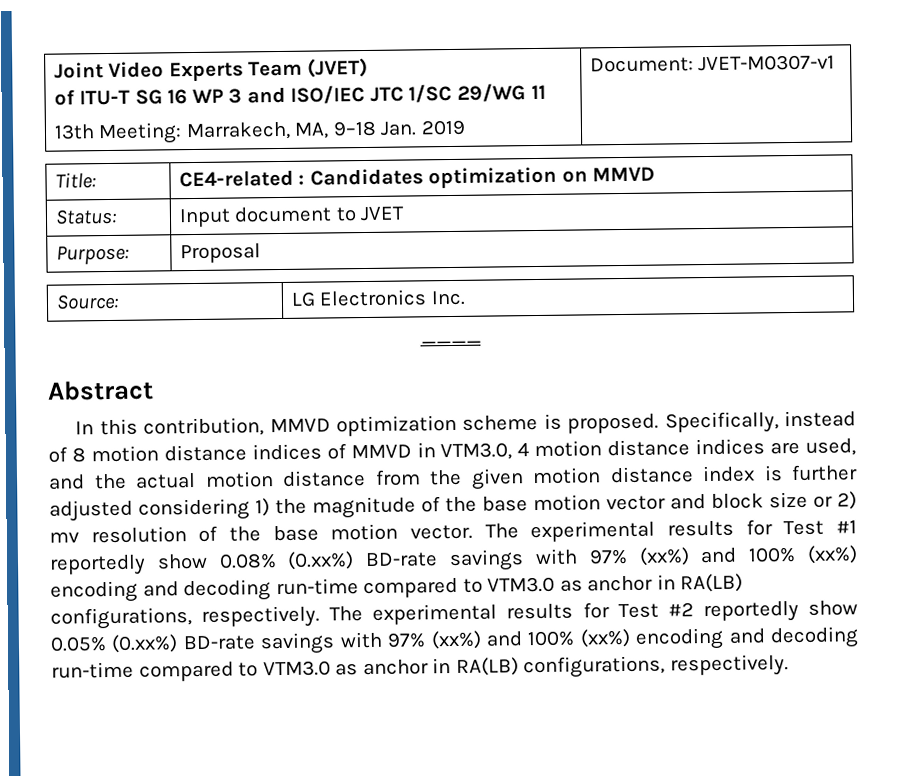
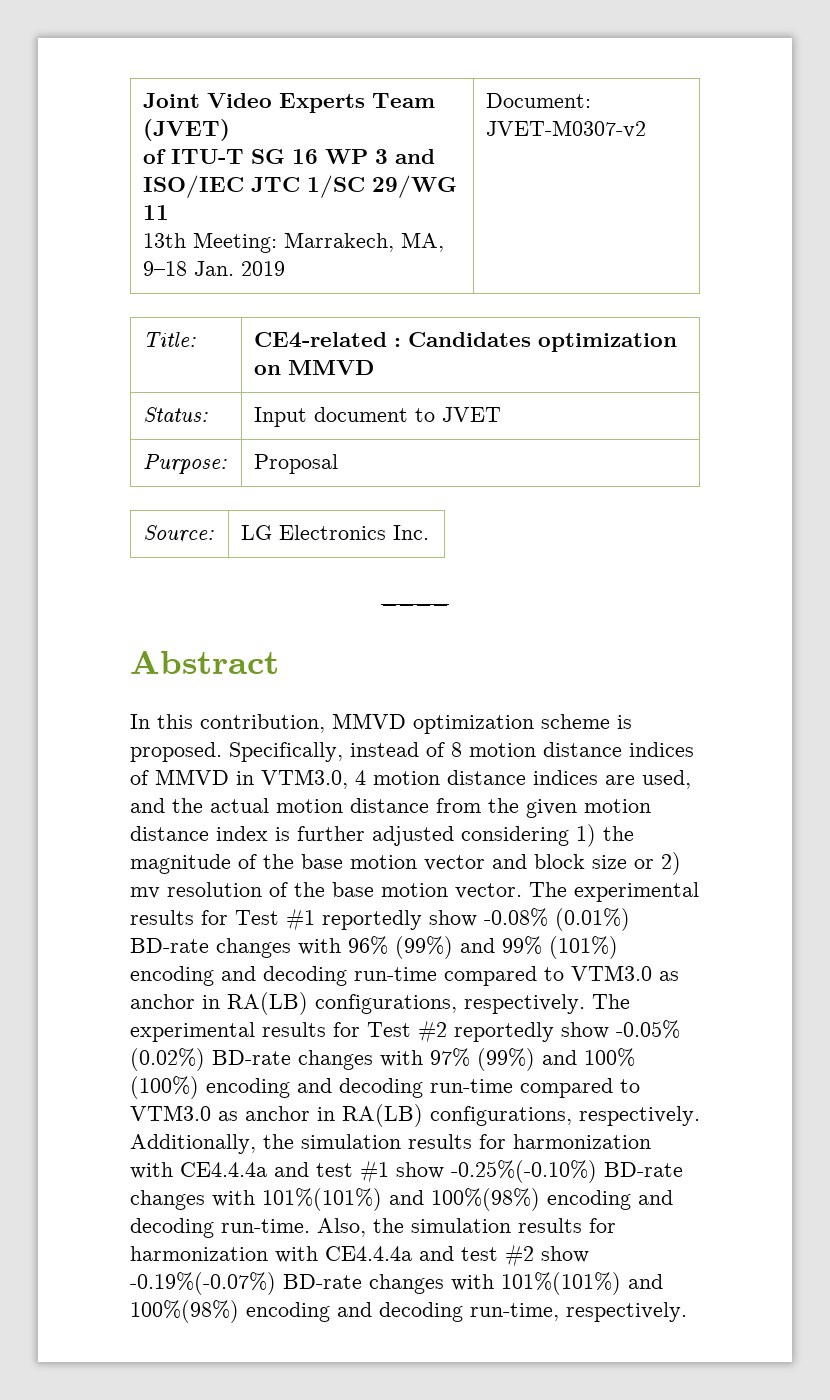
[698,54,836,72] JVET-M0307-v1 -> [486,120,647,138] JVET-M0307-v2
[218,545,859,572] 0.08% (0.xx%) BD-rate savings with 97% (xx%) and 100% (xx%) -> [484,908,630,931] [130,936,618,959] -0.08% (0.01%) BD-rate changes with 96% (99%) and 99% (101%)
[50,628,631,655] 0.05% (0.xx%) BD-rate savings with 97% (xx%) and 100% (xx%) -> [616,1020,680,1039] [130,1048,635,1071] [130,1076,199,1099] -0.05% (0.02%) BD-rate changes with 97% (99%) and 100% (100%)
(789, 665) none -> [130,1134,651,1154] [130,1160,683,1183] [130,1188,673,1211] [130,1218,616,1238] [130,1244,589,1267] [130,1272,663,1295] [130,1300,687,1323] Additionally, the simulation results for harmonization with CE4.4.4a and test #1 show -0.25%(-0.10%) BD-rate changes with 101%(101%) and 100%(98%) encoding and decoding run-time. Also, the simulation results for harmonization with CE4.4.4a and test #2 show -0.19%(-0.07%) BD-rate changes with 101%(101%) and 100%(98%) encoding and decoding run-time, respectively.

